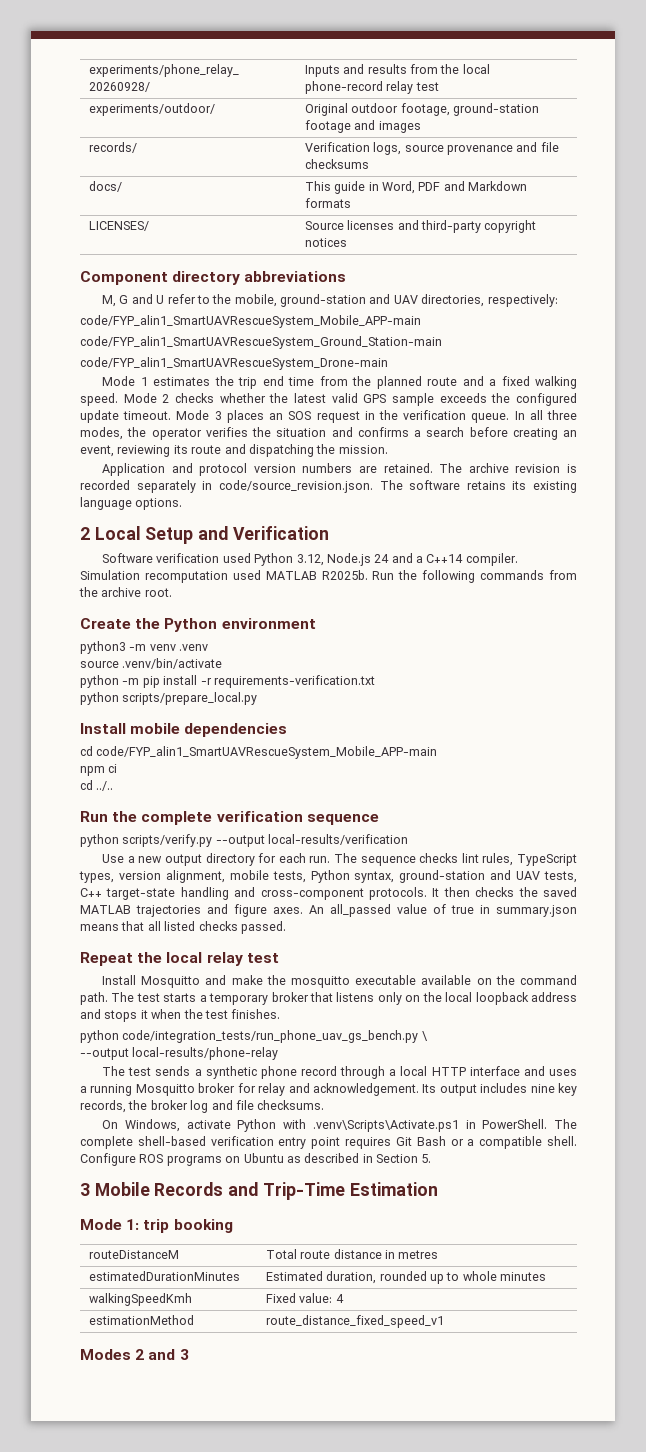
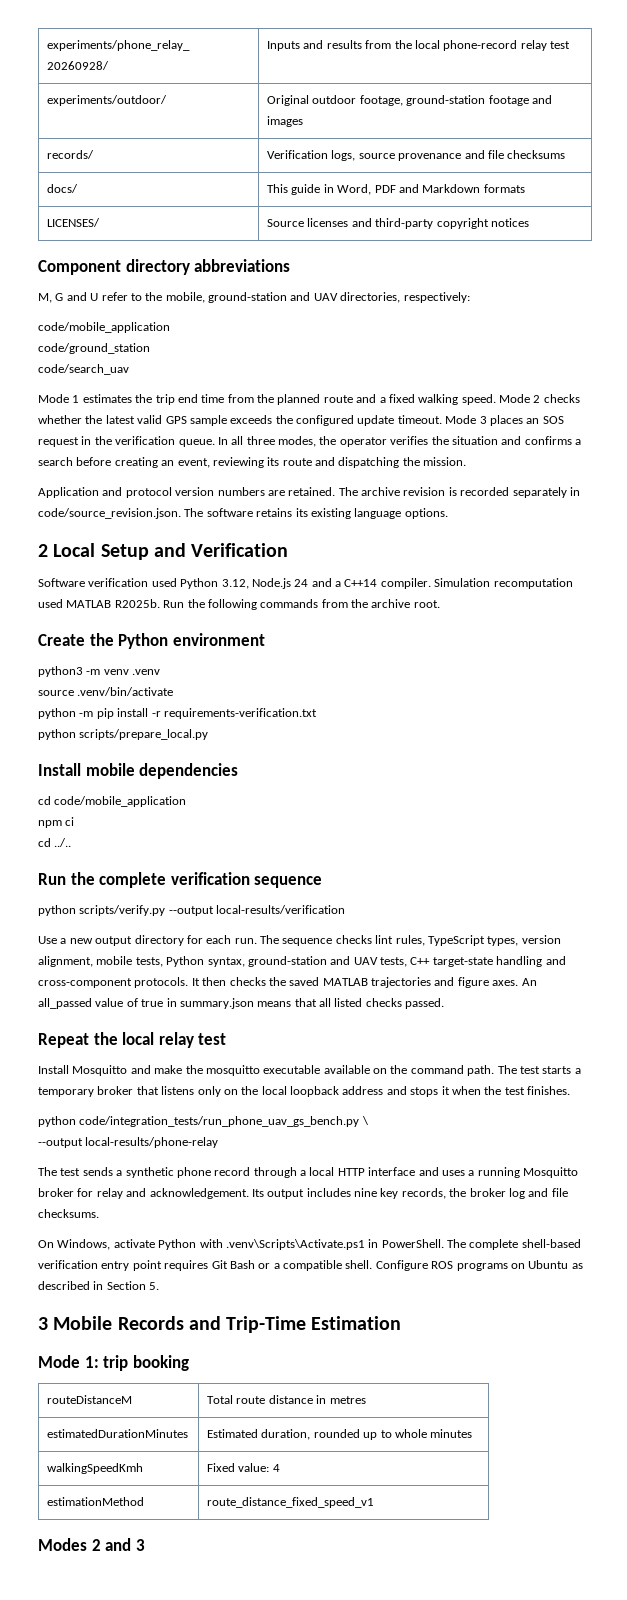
[80,315,421,328] [80,336,442,349] [80,357,388,370] code/FYP_alin1_SmartUAVRescueSystem_Mobile_APP-main // code/FYP_alin1_SmartUAVRescueSystem_Ground_Station-main // code/FYP_alin1_SmartUAVRescueSystem_Drone-main -> [38,322,170,333] [38,343,150,354] [38,364,129,375] code/mobile_application // code/ground_station // code/search_uav
[96,746,438,759] code/FYP_alin1_SmartUAVRescueSystem_Mobile_APP-main -> [54,796,187,807] code/mobile_application

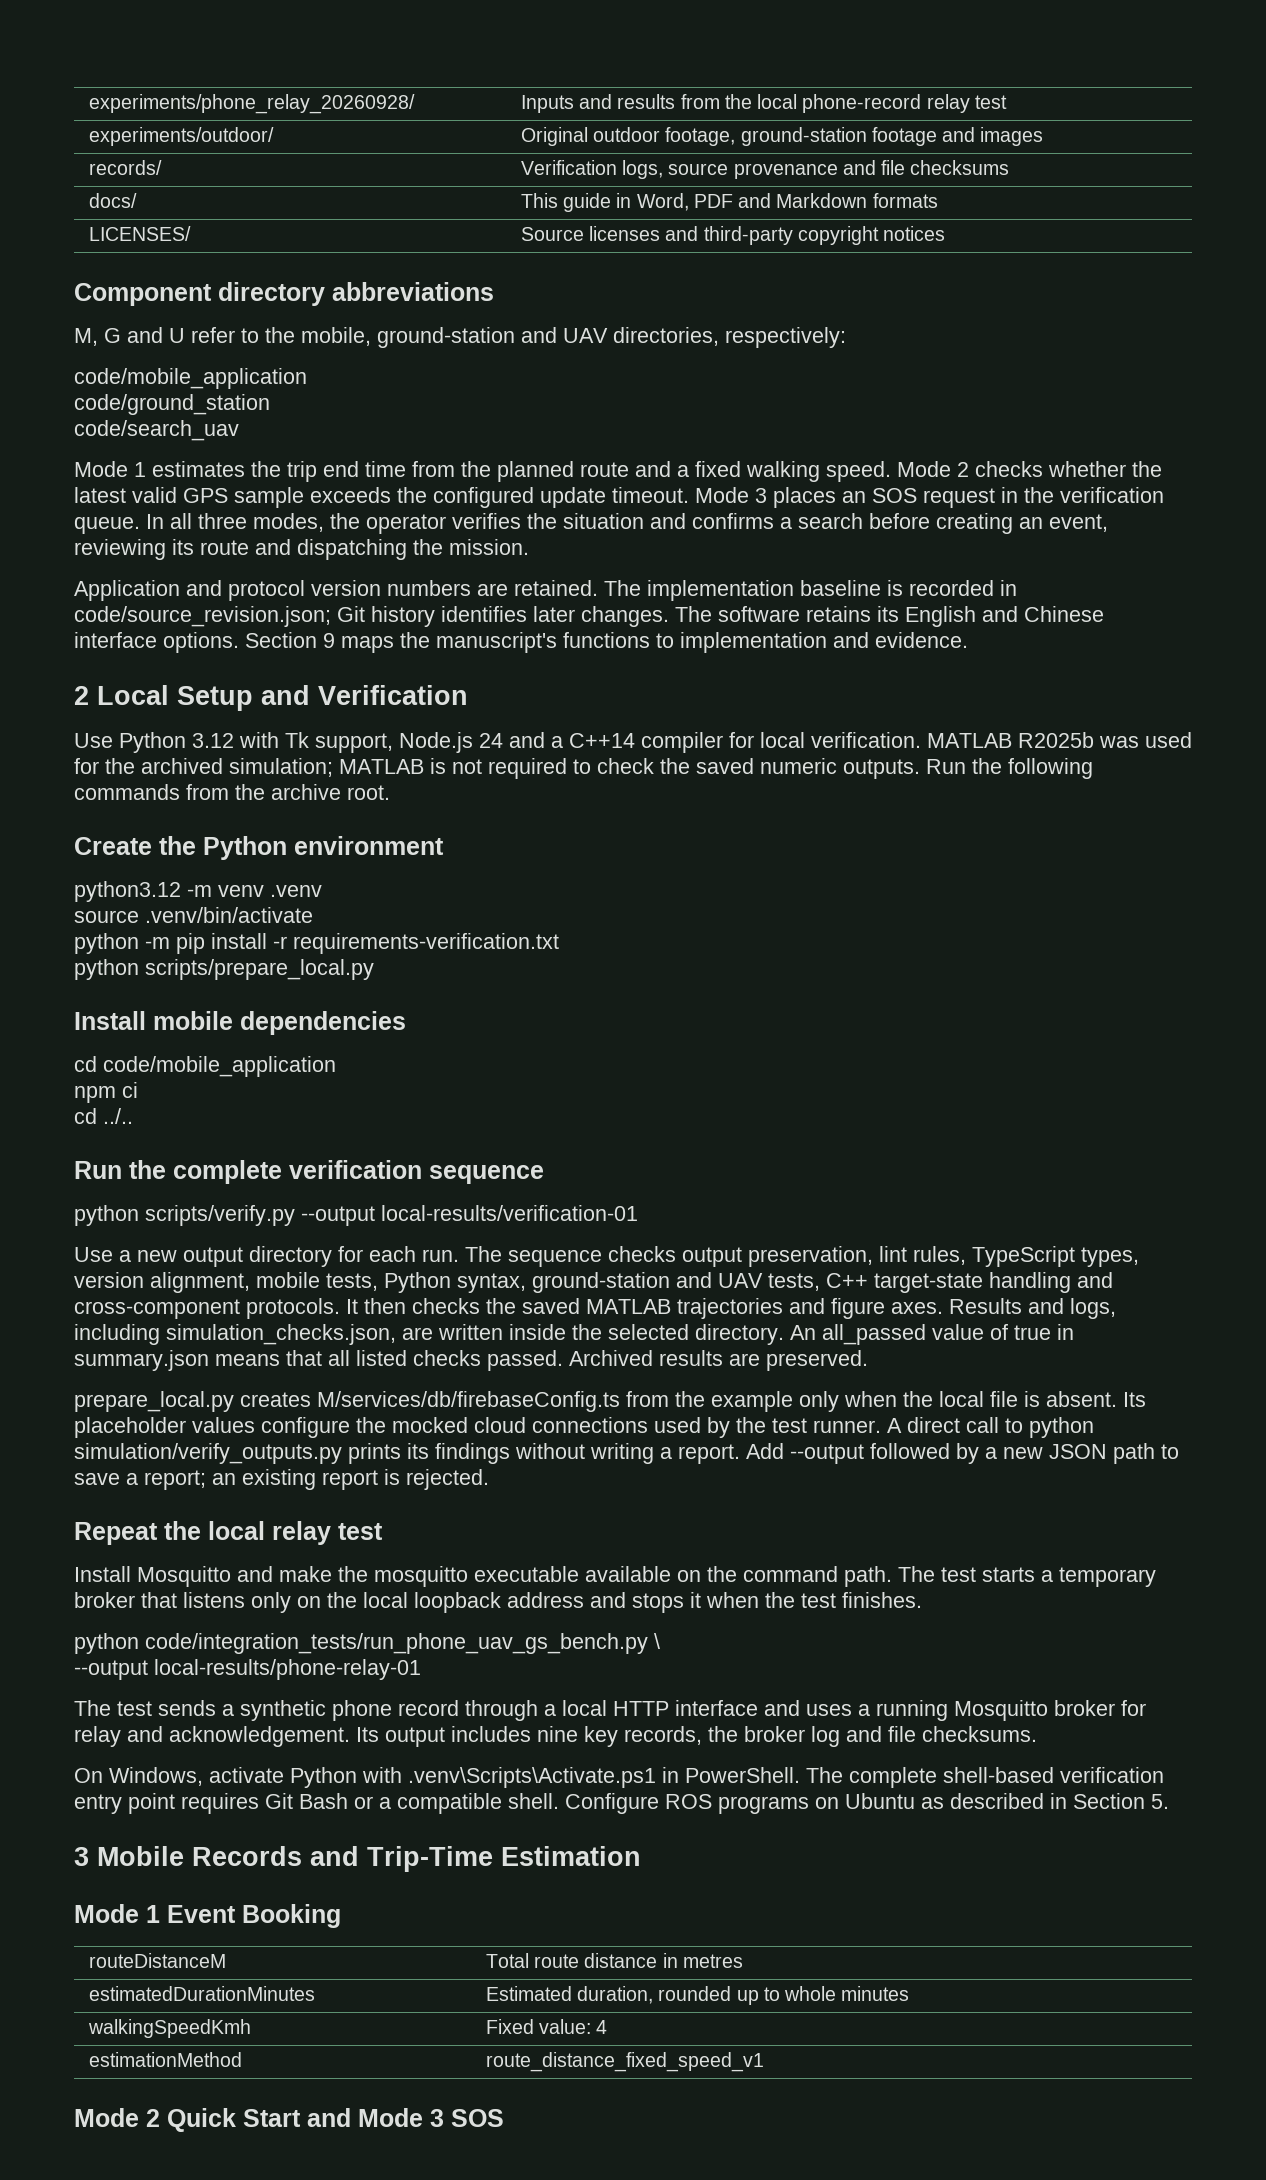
[361,487,580,498] [38,508,448,519] archive revision is recorded separately in code/source_revision.json. The software retains its existing language options. -> [647,580,1017,601] [74,606,1104,627] [74,632,968,653] implementation baseline is recorded in code/source_revision.json; Git history identifies later changes. The software retains its English and Chinese interface options. Section 9 maps the manuscript's functions to implementation and evidence.
[38,578,249,589] Software verification used Python 3.12, -> [74,732,393,753] Use Python 3.12 with Tk support,
[380,578,573,589] [38,599,160,608] compiler. Simulation recomputation used MATLAB R2025b. -> [641,732,1192,753] [74,758,920,779] compiler for local verification. MATLAB R2025b was used for the archived simulation; MATLAB is not required to check the saved numeric outputs.
[38,666,83,677] python3 -> [74,881,181,902] python3.12
[216,905,346,914] local-results/verification -> [381,1205,638,1221] local-results/verification-01
(372, 939) none -> [682,1246,873,1267] output preservation,
(519, 983) none -> [949,1298,1116,1319] [74,1324,784,1345] Results and logs, including simulation_checks.json, are written inside the selected directory.
(445, 1003) none -> [569,1350,868,1371] [74,1391,1146,1412] [74,1417,1094,1438] [74,1443,1179,1464] [74,1469,489,1490] Archived results are preserved. // prepare_local.py creates M/services/db/firebaseConfig.ts from the example only when the local file is absent. Its placeholder values configure the mocked cloud connections used by the test runner. A direct call to python simulation/verify_outputs.py prints its findings without writing a report. Add --output followed by a new JSON path to save a report; an existing report is rejected.
[85,1137,219,1148] local-results/phone-relay -> [154,1659,421,1680] local-results/phone-relay-01
[84,1355,189,1371] 1: trip booking -> [146,1904,341,1928] 1 Event Booking
[38,1538,145,1551] Modes 2 and 3 -> [74,2108,504,2132] Mode 2 Quick Start and Mode 3 SOS

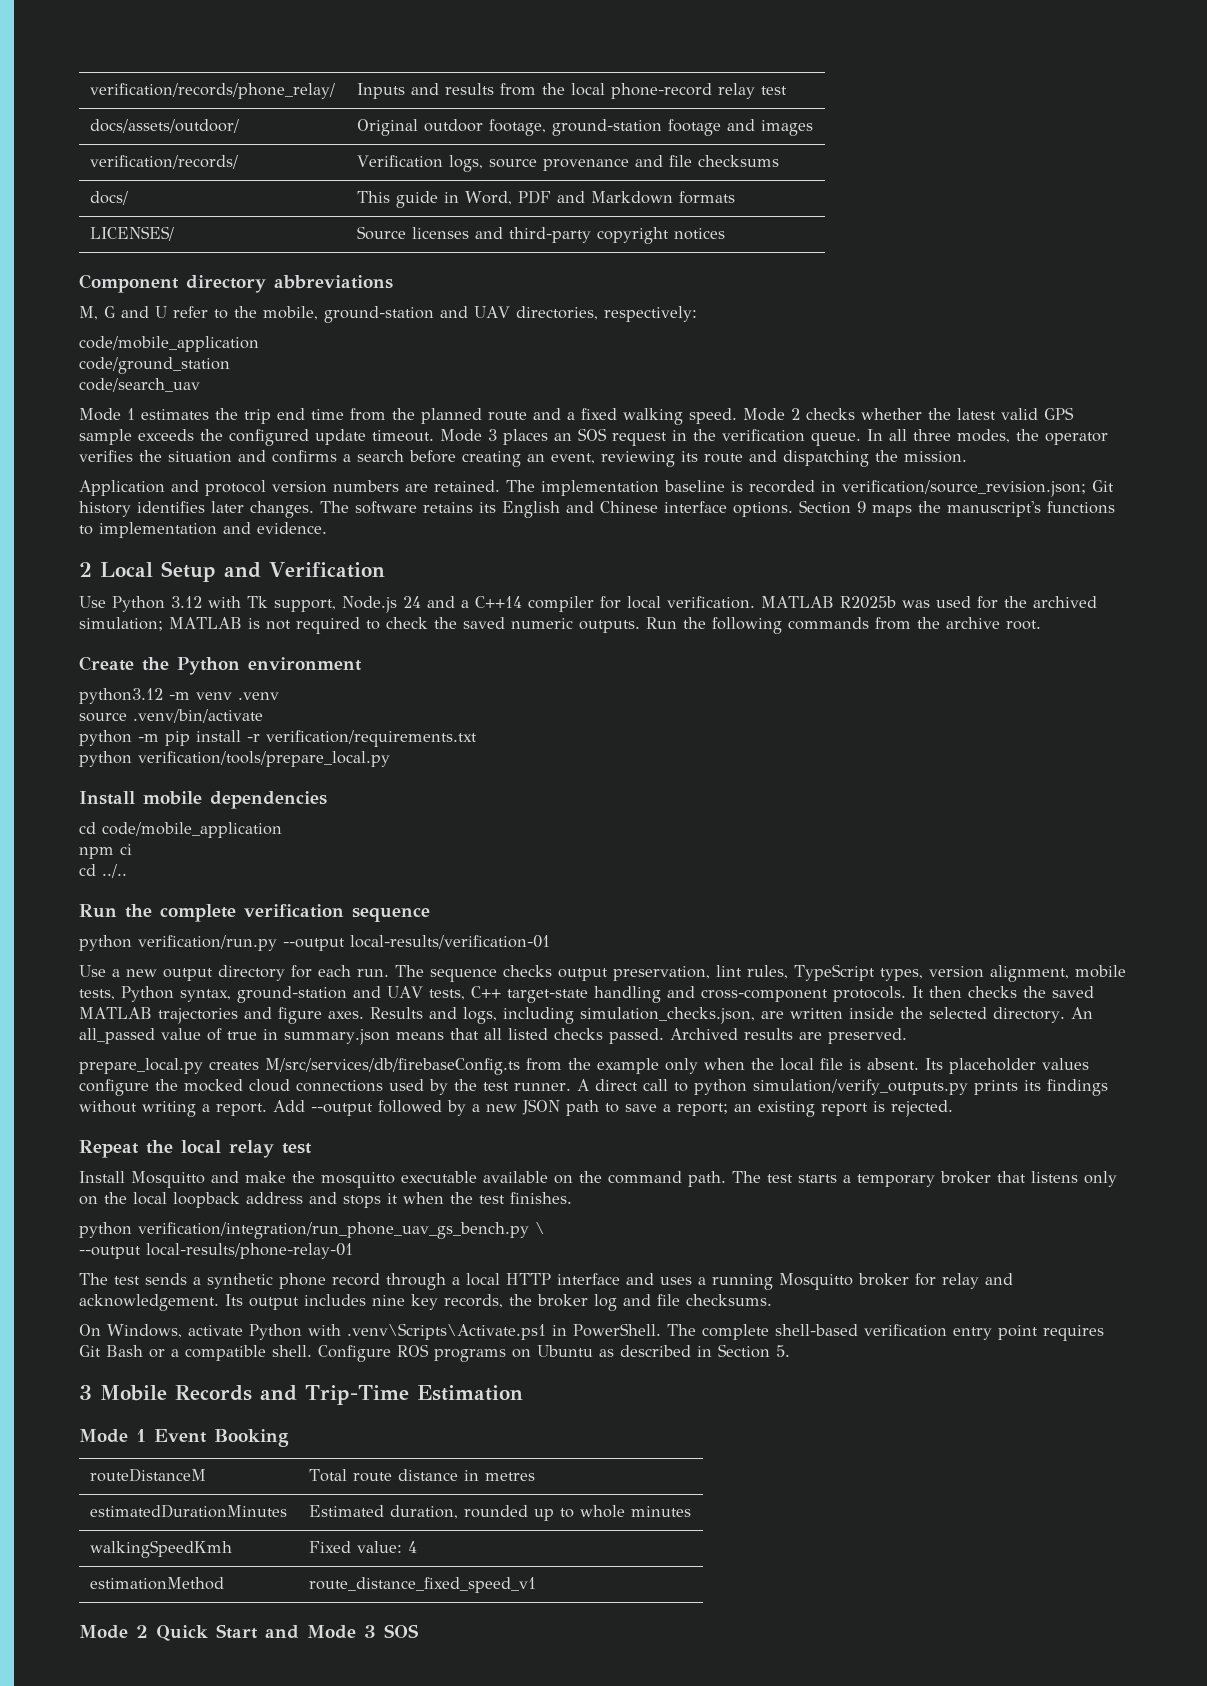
[88,94,415,114] experiments/phone_relay_20260928/ -> [89,83,335,99] verification/records/phone_relay/
[88,127,274,146] experiments/outdoor/ -> [89,119,239,133] docs/assets/outdoor/
[88,160,162,175] records/ -> [89,155,238,169] verification/records/
[74,606,331,627] code/source_revision.json; -> [842,480,1086,497] verification/source_revision.json;
[293,933,559,954] [74,959,374,980] requirements-verification.txt // python scripts/prepare_local.py -> [266,730,477,747] [79,751,390,767] verification/requirements.txt // python verification/tools/prepare_local.py
[145,1205,295,1226] scripts/verify.py -> [138,935,277,951] verification/run.py
[317,1391,620,1412] M/services/db/firebaseConfig.ts -> [265,1058,520,1075] M/src/services/db/firebaseConfig.ts
[145,1633,648,1654] code/integration_tests/run_phone_uav_gs_bench.py -> [138,1222,529,1239] verification/integration/run_phone_uav_gs_bench.py

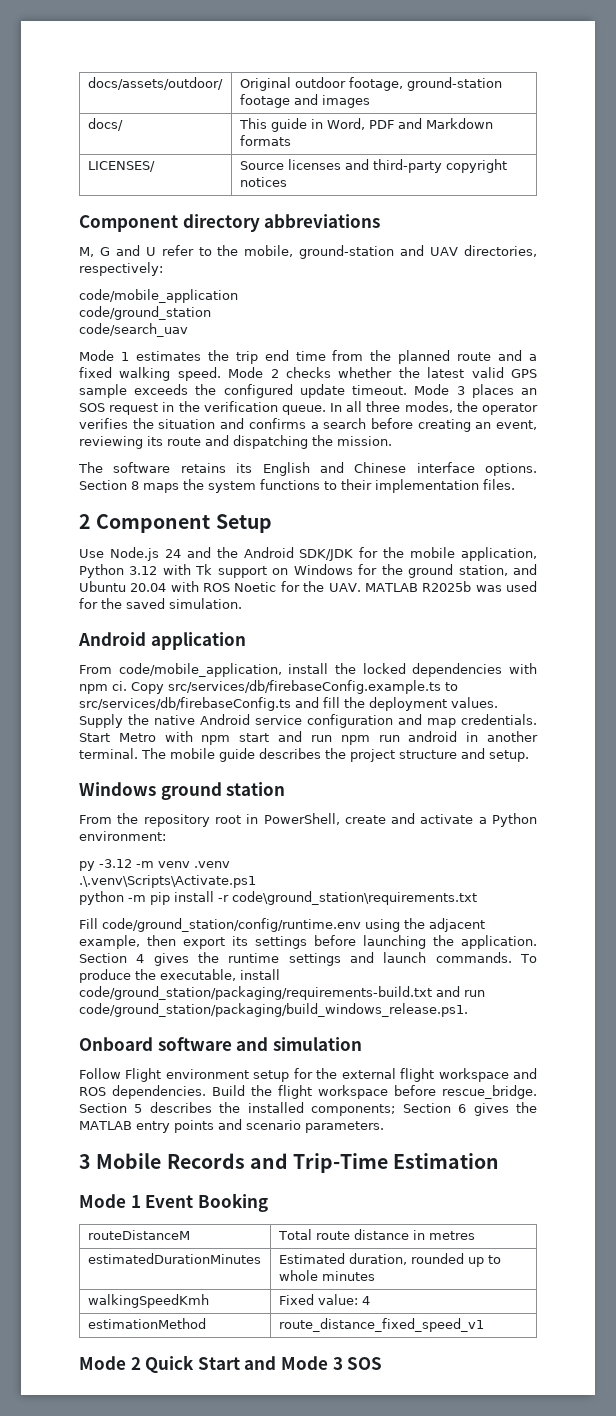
[89,83,335,99] [356,83,787,99] verification/records/phone_relay/ | Inputs and results from the local phone-record relay test // -> (87, 83) none
[89,155,238,169] [356,155,779,172] // verification/records/ | Verification logs, source provenance and file checksums -> (370, 101) none
[79,480,1114,497] [79,501,314,518] Application and protocol version numbers are retained. The implementation baseline is recorded in verification/source_revision.json; Git history identifies later changes. -> (392, 441) none
[857,501,866,513] 9 -> [131,481,139,490] 8
[947,501,1041,517] manuscript's -> [208,481,256,493] system
[99,522,327,538] [79,562,153,577] implementation and evidence. // 2 Local -> [341,479,515,493] [79,514,211,533] their implementation files. // 2 Component
[224,562,385,578] [79,596,755,613] and Verification // Use Python 3.12 with Tk support, Node.js 24 and a C++14 compiler for local verification. -> [79,547,537,561] [79,564,537,578] [79,581,361,592] // Use Node.js 24 and the Android SDK/JDK for the mobile application, Python 3.12 with Tk support on Windows for the ground station, and Ubuntu 20.04 with ROS Noetic for the UAV.
[1032,596,1097,608] [79,617,1041,634] [79,656,362,675] [79,688,163,704] archived simulation; MATLAB is not required to check the saved numeric outputs. Run the following commands from the archive root. // Create the Python environment // python3.12 -> [126,598,242,609] [78,632,246,650] [79,663,537,677] [79,680,458,694] [79,697,498,711] [79,714,537,728] [79,731,538,745] [79,748,529,762] [79,782,286,800] [79,813,537,827] [79,831,166,841] [79,859,132,871] saved simulation. // Android application // From code/mobile_application, install the locked dependencies with npm ci. Copy src/services/db/firebaseConfig.example.ts to src/services/db/firebaseConfig.ts and fill the deployment values. Supply the native Android service configuration and map credentials. Start Metro with npm start and run npm run android in another terminal. The mobile guide describes the project structure and setup. // Windows ground station // From the repository root in PowerShell, create and activate a Python environment: // py -3.12
[79,709,263,723] source .venv/bin/activate -> [79,875,256,888] .\.venv\Scripts\Activate.ps1
[266,730,477,747] [79,751,390,767] [79,791,327,809] [79,822,282,838] [79,844,132,859] [79,864,127,878] [79,904,430,922] [79,935,550,951] [79,964,1126,982] [79,986,1094,1003] [79,1007,1093,1024] [79,1028,907,1045] [79,1058,1089,1075] [79,1079,1108,1096] [79,1099,953,1117] [79,1140,312,1158] [79,1171,1117,1188] [79,1192,572,1208] [79,1222,545,1239] [79,1243,353,1259] [79,1273,1013,1290] [79,1294,772,1311] [79,1323,1104,1341] [79,1344,790,1362] verification/requirements.txt // python verification/tools/prepare_local.py // Install mobile dependencies // cd code/mobile_application // npm ci // cd ../.. // Run the complete verification sequence // python verification/run.py --output local-results/verification-01 // Use a new output directory for each run. The sequence checks output preservation, lint rules, TypeScript types, version alignment, mobile tests, Python syntax, ground-station and UAV tests, C++ target-state handling and cross-component protocols. It then checks the saved MATLAB trajectories and figure axes. Results and logs, including simulation_checks.json, are written inside the selected directory. An all_passed value of true in summary.json means that all listed checks passed. Archived results are preserved. // prepare_local.py creates M/src/services/db/firebaseConfig.ts from the example only when the local file is absent. Its placeholder values configure the mocked cloud connections used by the test runner. A direct call to python simulation/verify_outputs.py prints its findings without writing a report. Add --output followed by a new JSON path to save a report; an existing report is rejected. // Repeat the local relay test // Install Mosquitto and make the mosquitto executable available on the command path. The test starts a temporary broker that listens only on the local loopback address and stops it when the test finishes. // python verification/integration/run_phone_uav_gs_bench.py \ // --output local-results/phone-relay-01 // The test sends a synthetic phone record through a local HTTP interface and uses a running Mosquitto broker for relay and acknowledgement. Its output includes nine key records, the broker log and file checksums. // On Windows, activate Python with .venv\Scripts\Activate.ps1 in PowerShell. The complete shell-based verification entry point requires Git Bash or a compatible shell. Configure ROS programs on Ubuntu as described in Section 5. -> [232,891,477,905] [79,918,485,932] [79,935,537,949] [79,952,538,966] [79,969,280,983] [79,986,485,1000] [79,1003,468,1017] [79,1037,362,1051] [79,1068,538,1082] [79,1085,537,1099] [79,1102,538,1116] [79,1119,384,1133] code\ground_station\requirements.txt // Fill code/ground_station/config/runtime.env using the adjacent example, then export its settings before launching the application. Section 4 gives the runtime settings and launch commands. To produce the executable, install code/ground_station/packaging/requirements-build.txt and run code/ground_station/packaging/build_windows_release.ps1. // Onboard software and simulation // Follow Flight environment setup for the external flight workspace and ROS dependencies. Build the flight workspace before rescue_bridge. Section 5 describes the installed components; Section 6 gives the MATLAB entry points and scenario parameters.

